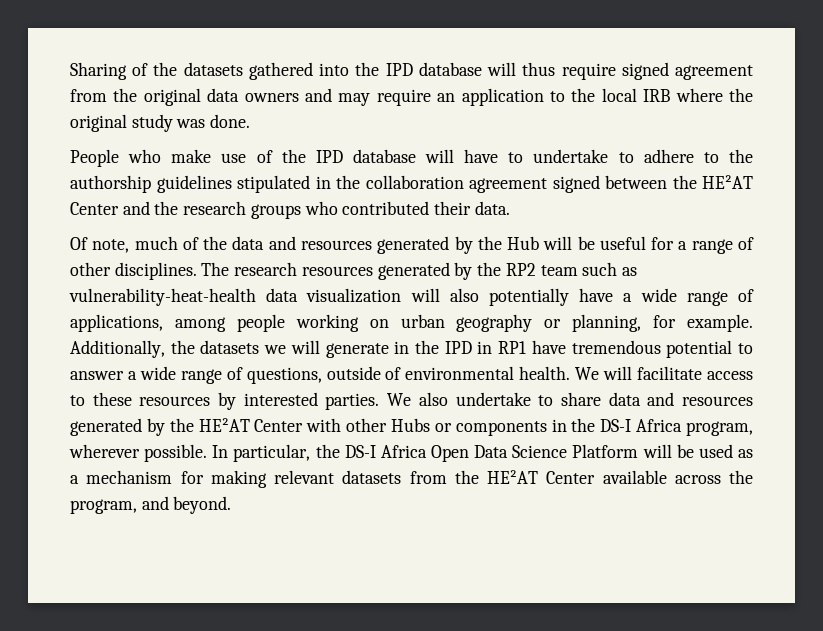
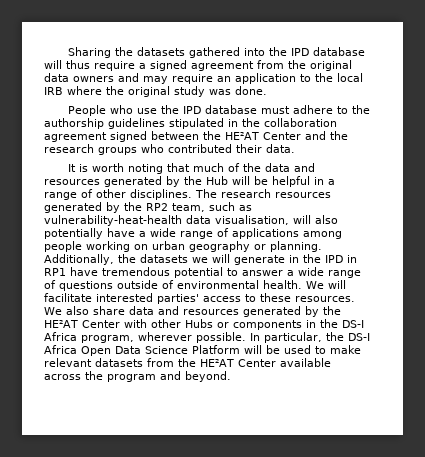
[132,63,149,76] of -> (111, 52) none
(616, 71) none -> [139,63,146,69] a
[171,149,634,163] make use of the IPD database will have to undertake to -> [136,105,290,114] use the IPD database must
[70,237,130,253] Of note, -> [67,163,190,174] It is worth noting that
[599,236,675,250] useful for -> [272,176,324,187] helpful in
[540,265,578,276] team -> [172,203,205,212] team,
[306,288,402,303] visualization -> [215,215,289,225] visualisation,
[70,314,163,332] applications, -> [232,228,299,239] applications
[572,314,753,332] planning, for example. -> [270,241,322,252] planning.
[246,367,322,384] questions, -> [59,281,113,291] questions
(703, 373) none -> [96,293,199,304] interested parties'
[139,392,554,410] resources by interested parties. We also undertake to -> [295,296,355,302] [44,306,89,315] resources. We also
[738,449,753,458] [70,470,267,488] as a mechanism for making -> [315,345,361,354] to make
[70,499,137,514] program, -> [107,374,156,382] program

